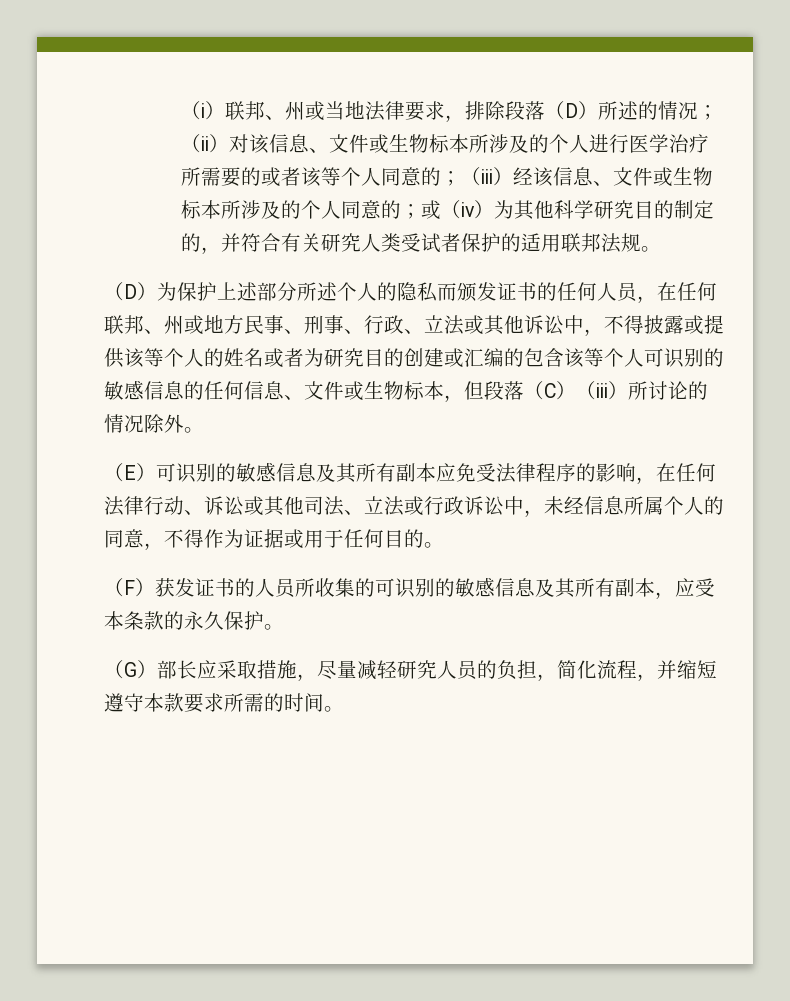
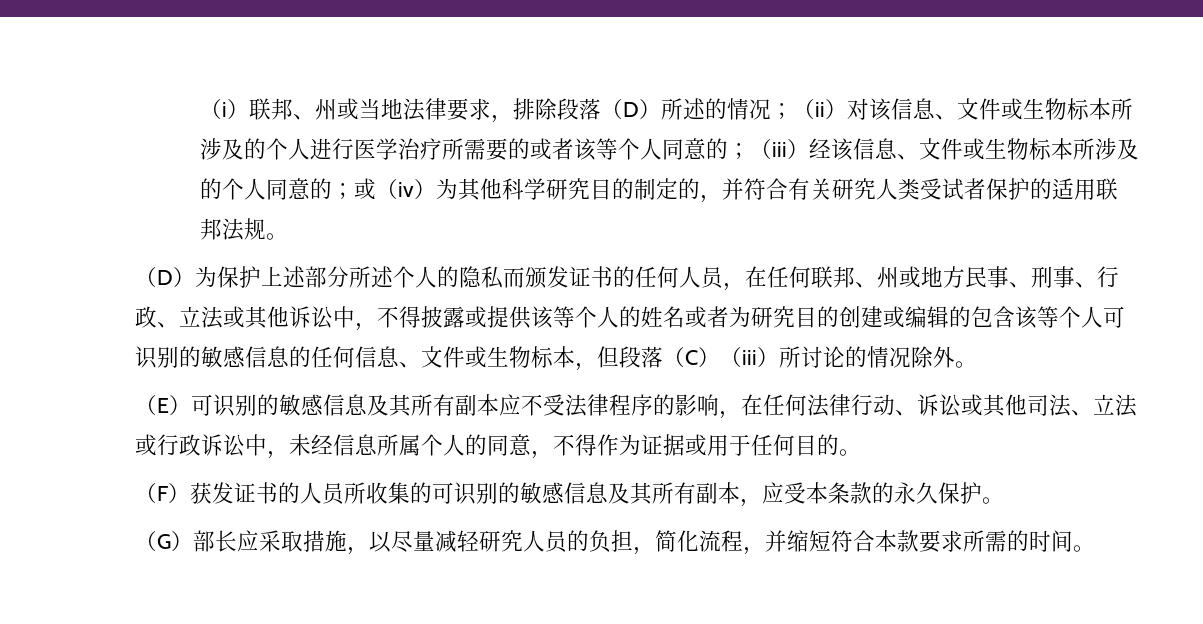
[463,348,504,367] 汇编 -> [905,306,950,328] 编辑
[455,463,476,482] 免 -> [521,394,544,416] 不
(317, 677) none -> [369,531,392,553] 以
[103,693,144,712] 遵守 -> [831,530,876,552] 符合

